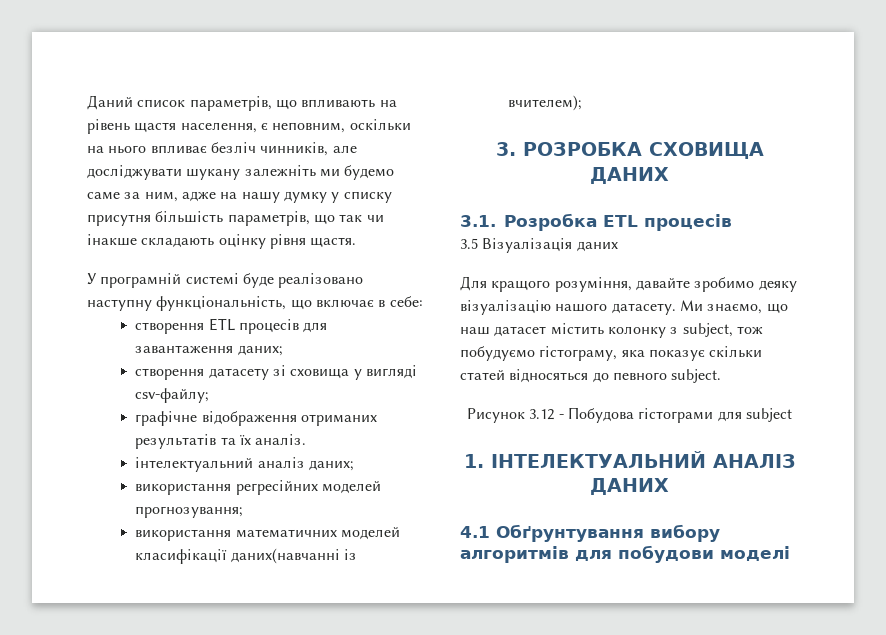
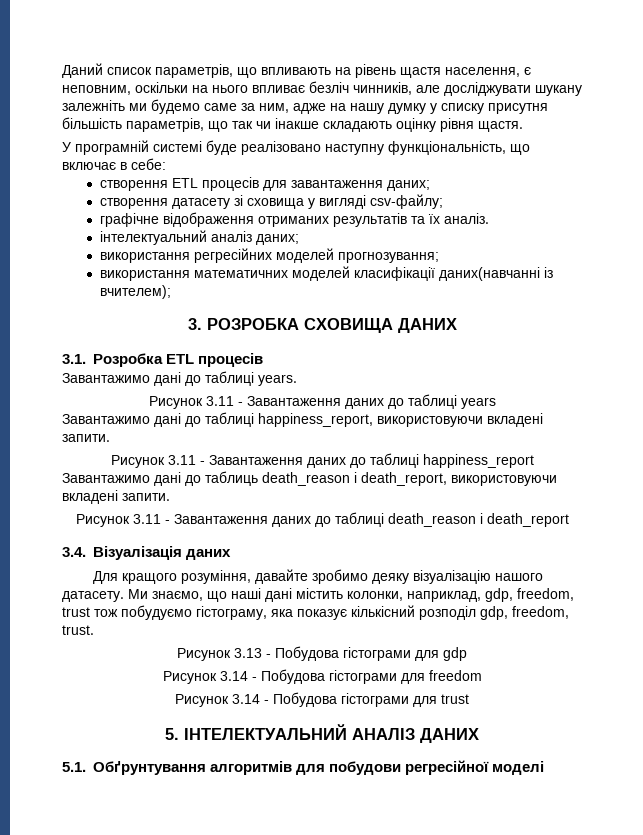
[460,238,478,249] 3.5 -> [62,371,297,386] [148,394,496,409] [62,412,543,427] [62,434,110,442] [110,453,534,468] [62,471,557,486] [62,490,170,504] [75,512,569,527] [62,547,86,557] Завантажимо дані до таблиці years. // Рисунок 3.11 - Завантаження даних до таблиці years // Завантажимо дані до таблиці happiness_report, використовуючи вкладені запити. // Рисунок 3.11 - Завантаження даних до таблиці happiness_report // Завантажимо дані до таблиць death_reason і death_report, використовуючи вкладені запити. // Рисунок 3.11 - Завантаження даних до таблиці death_reason і death_report // 3.4.
[460,323,733,338] наш датасет містить колонку з subject, -> [231,588,574,602] [62,607,90,617] наші дані містить колонки, наприклад, gdp, freedom, trust
[709,346,763,358] [460,369,722,383] [467,407,792,423] [463,454,484,468] скільки статей відносяться до певного subject. // Рисунок 3.12 - Побудова гістограми для subject // 1. -> [351,605,569,620] [62,625,94,635] [177,646,467,661] [162,669,482,684] [175,692,469,707] [165,728,179,740] кількісний розподіл gdp, freedom, trust. // Рисунок 3.13 - Побудова гістограми для gdp // Рисунок 3.14 - Побудова гістограми для freedom // Рисунок 3.14 - Побудова гістограми для trust // 5.
[460,524,720,542] 4.1 Обґрунтування вибору -> [62,761,206,775] 5.1. Обґрунтування
(714, 554) none -> [405,760,490,775] регресійної

